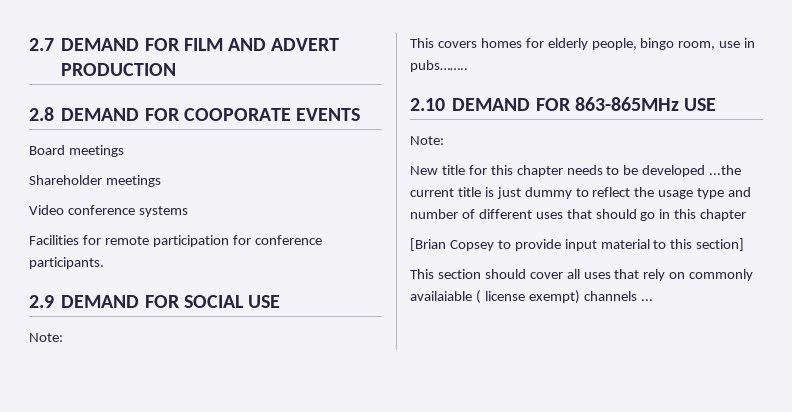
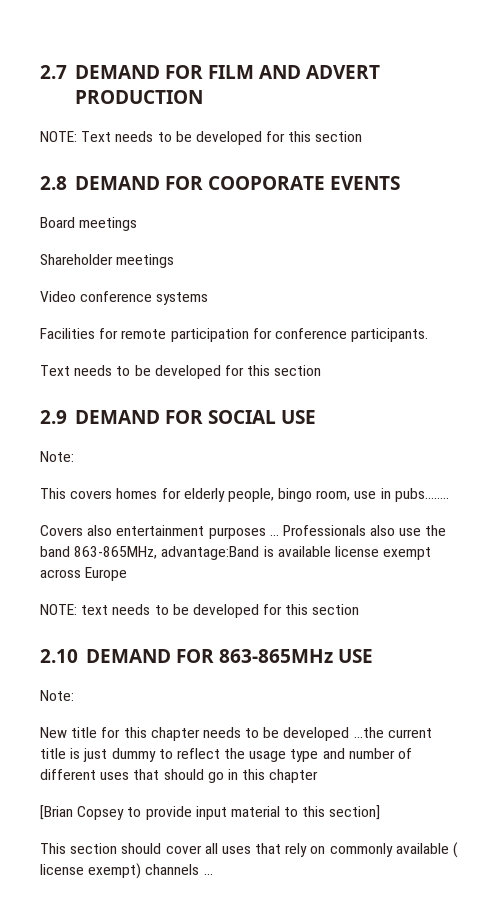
(177, 69) none -> [40,131,363,145] // NOTE: Text needs to be developed for this section
(104, 263) none -> [40,365,322,379] // Text needs to be developed for this section
(468, 66) none -> [40,525,447,539] [40,546,432,560] [40,567,128,581] [40,604,360,618] // Covers also entertainment purposes … Professionals also use the band 863-865MHz, advantage:Band is available license exempt across Europe // NOTE: text needs to be developed for this section
[410,291,472,301] availaiable -> [395,843,449,854] available

